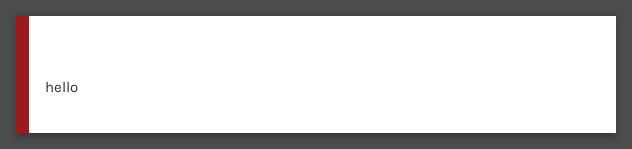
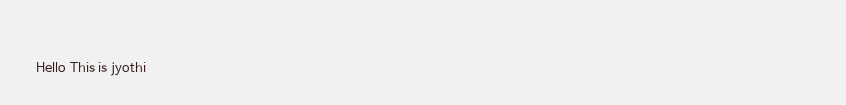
[45,81,78,93] hello -> [36,62,146,76] Hello This is jyothi

